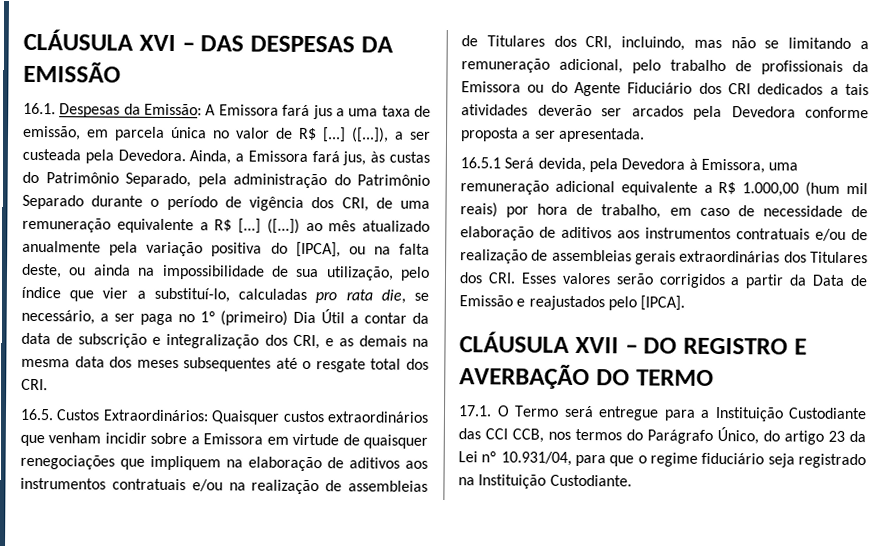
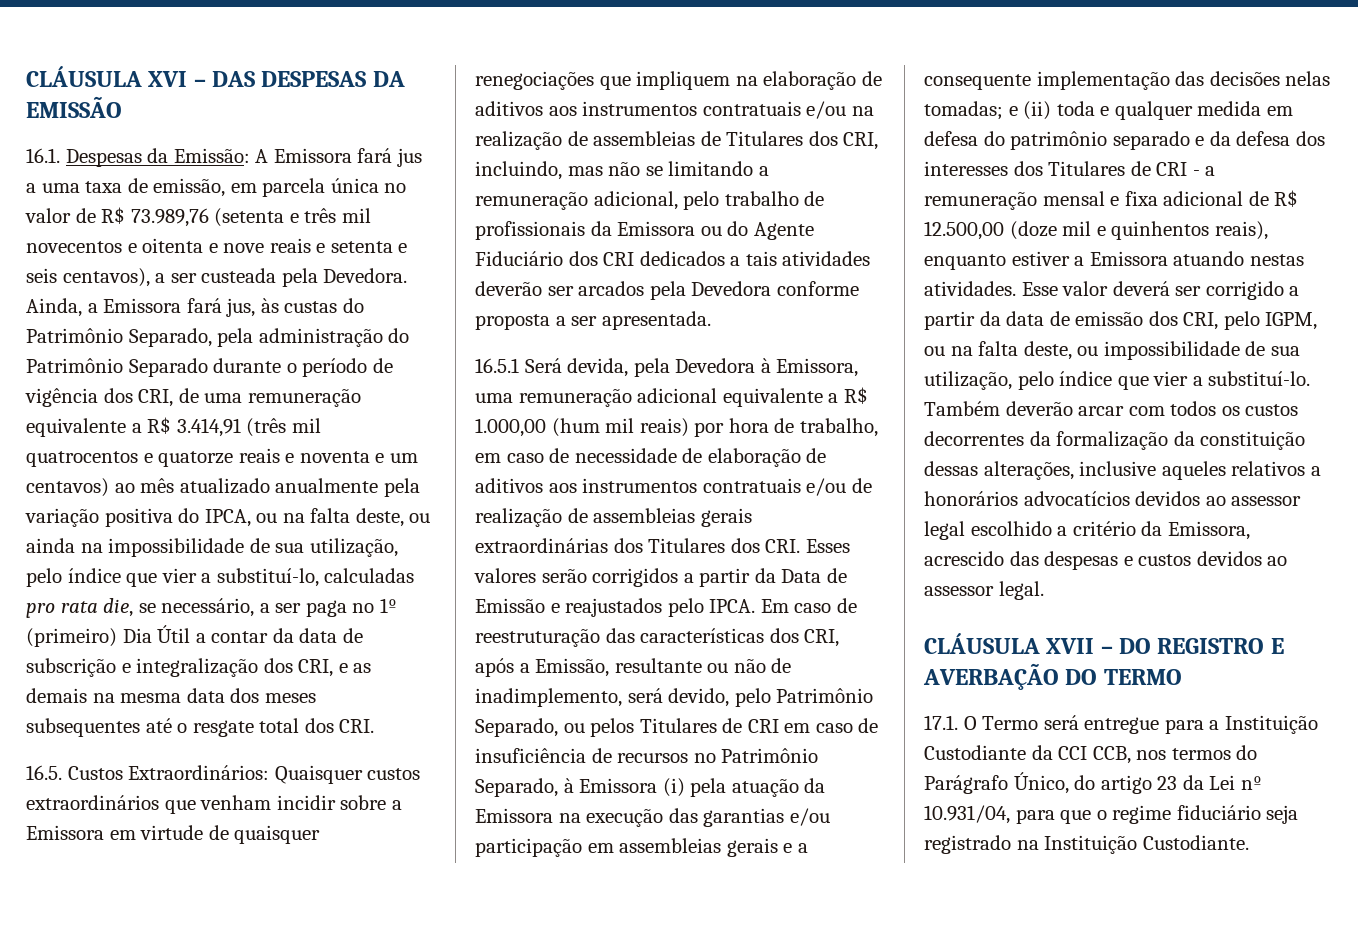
[322,127,389,143] [...] ([...]), -> [130,208,371,227] [26,238,408,253] [26,268,150,287] 73.989,76 (setenta e três mil novecentos e oitenta e nove reais e setenta e seis centavos),
[238,218,300,234] [...] ([...]) -> [176,418,321,437] [26,448,418,467] [26,478,109,497] 3.414,91 (três mil quatrocentos e quatorze reais e noventa e um centavos)
[295,241,341,258] [IPCA], -> [204,509,251,527] IPCA,
[640,295,686,311] [IPCA]. -> [709,598,857,613] [475,628,840,647] [475,658,792,677] [475,688,874,707] [475,718,879,737] [475,748,819,763] [475,778,826,797] [475,808,830,827] [475,838,808,857] [924,71,1331,90] [924,101,1293,120] [924,131,1325,150] [924,161,1216,176] [924,190,1299,210] [924,221,1268,240] [924,251,1304,270] [924,281,1300,300] [924,311,1318,330] [924,341,1300,360] [924,371,1311,390] [924,401,1299,416] [924,431,1306,450] [924,461,1321,480] [924,491,1302,506] [924,521,1250,540] [924,551,1288,570] [924,581,1044,600] IPCA. Em caso de reestruturação das características dos CRI, após a Emissão, resultante ou não de inadimplemento, será devido, pelo Patrimônio Separado, ou pelos Titulares de CRI em caso de insuficiência de recursos no Patrimônio Separado, à Emissora (i) pela atuação da Emissora na execução das garantias e/ou participação em assembleias gerais e a consequente implementação das decisões nelas tomadas; e (ii) toda e qualquer medida em defesa do patrimônio separado e da defesa dos interesses dos Titulares de CRI - a remuneração mensal e fixa adicional de R$ 12.500,00 (doze mil e quinhentos reais), enquanto estiver a Emissora atuando nestas atividades. Esse valor deverá ser corrigido a partir da data de emissão dos CRI, pelo IGPM, ou na falta deste, ou impossibilidade de sua utilização, pelo índice que vier a substituí-lo. Também deverão arcar com todos os custos decorrentes da formalização da constituição dessas alterações, inclusive aqueles relativos a honorários advocatícios devidos ao assessor legal escolhido a critério da Emissora, acrescido das despesas e custos devidos ao assessor legal.
[458,428,481,440] das -> [1031,745,1053,760] da

